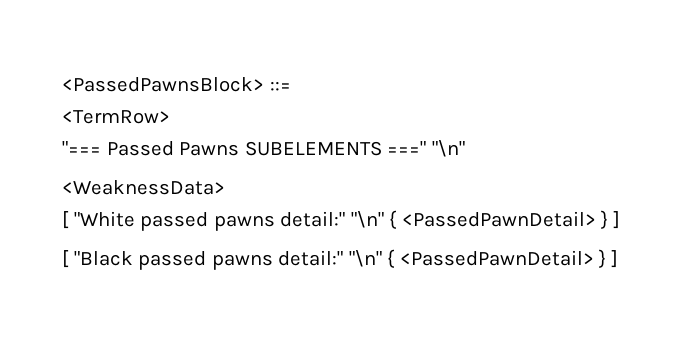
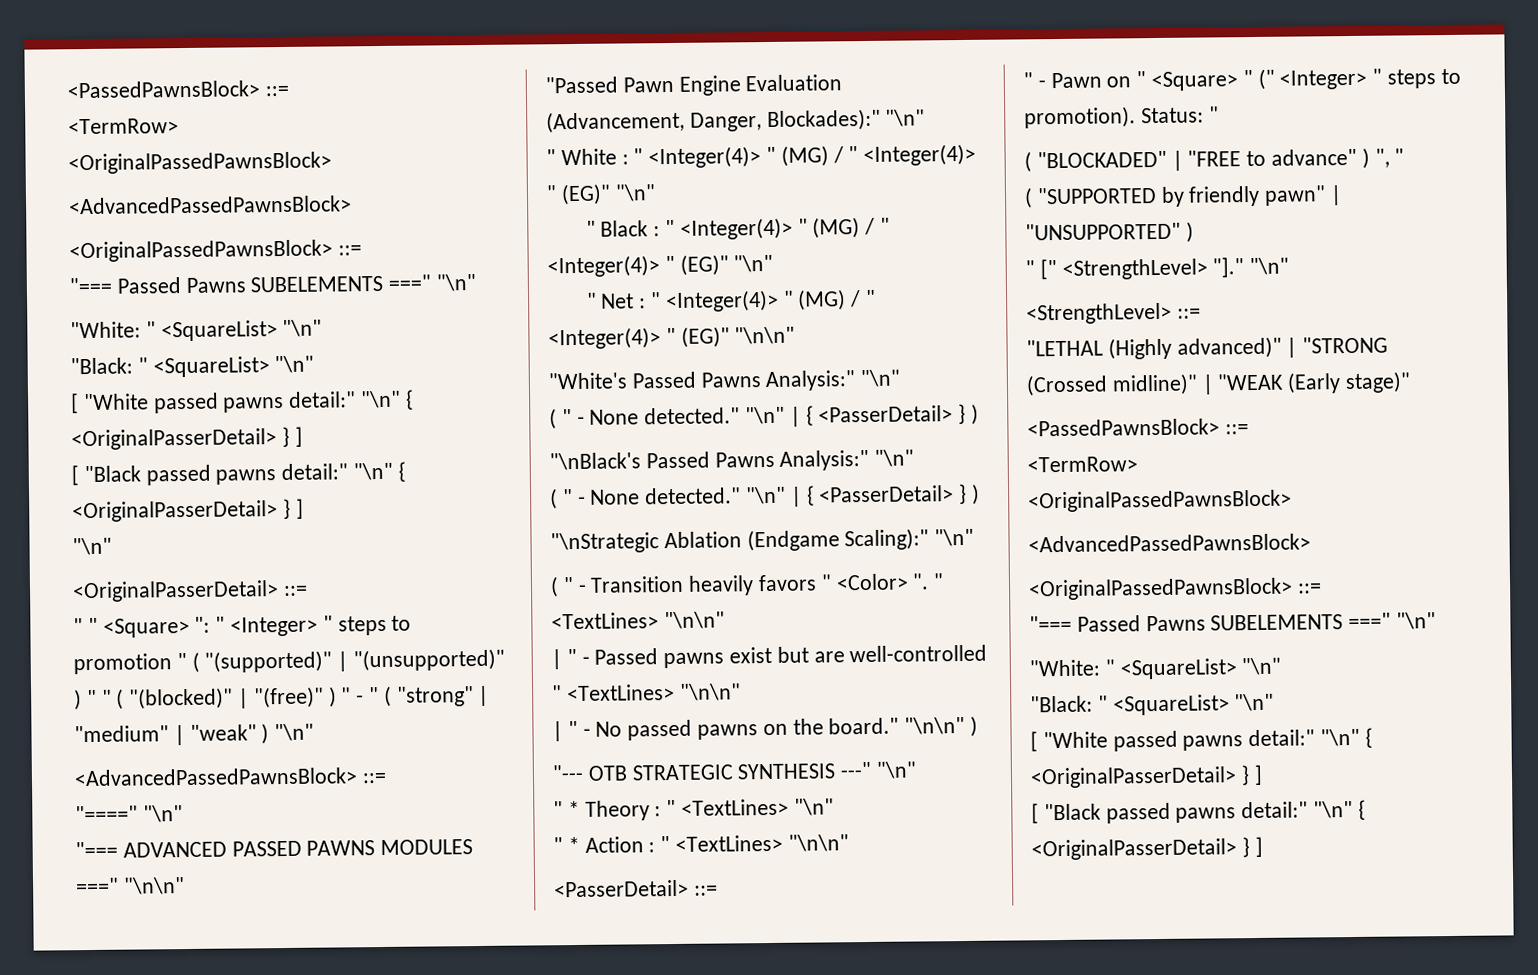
[62,77,291,92] [62,110,170,124] [62,140,465,157] [62,180,225,195] [62,210,620,231] [62,249,618,270] <PassedPawnsBlock> ::= // <TermRow> // "=== Passed Pawns SUBELEMENTS ===" "\n" // <WeaknessData> // [ "White passed pawns detail:" "\n" { <PassedPawnDetail> } ] // [ "Black passed pawns detail:" "\n" { <PassedPawnDetail> } ] -> [67,80,289,99] [68,118,179,135] [68,151,332,175] [68,195,352,215] [69,239,362,263] [69,273,477,295] [70,319,323,342] [70,355,315,378] [70,389,414,414] [71,426,303,451] [71,461,406,486] [72,498,304,523] [72,537,112,556] [72,580,308,603] [73,615,412,638] [73,648,506,675] [74,685,490,711] [74,723,315,746] [74,767,387,787] [75,805,183,823] [75,839,474,859] [75,877,185,895] [545,74,843,96] [546,108,926,134] [546,143,977,169] [546,183,656,206] [585,217,890,240] [547,254,774,278] [585,289,876,313] [548,326,796,350] [548,369,901,392] [549,403,980,430] [549,449,915,471] [549,483,981,510] [550,528,975,554] [550,573,945,598] [551,611,725,630] [551,644,988,670] [552,683,741,702] [552,715,979,742] [552,761,918,782] [553,798,834,821] [553,834,849,854] [554,879,718,898] [1023,68,1461,92] [1024,106,1219,129] [1024,147,1405,173] [1024,185,1343,209] [1025,221,1194,243] [1025,257,1290,280] [1026,302,1201,325] [1026,336,1389,360] [1026,371,1412,397] [1027,418,1249,437] [1027,456,1138,473] [1028,489,1292,513] [1028,533,1311,553] [1028,577,1322,601] [1029,612,1437,633] [1029,657,1282,680] [1030,693,1275,716] [1030,727,1373,752] [1030,764,1263,789] [1031,799,1366,824] [1031,836,1263,861] <PassedPawnsBlock> ::= // <TermRow> // <OriginalPassedPawnsBlock> // <AdvancedPassedPawnsBlock> // <OriginalPassedPawnsBlock> ::= // "=== Passed Pawns SUBELEMENTS ===" "\n" // "White: " <SquareList> "\n" // "Black: " <SquareList> "\n" // [ "White passed pawns detail:" "\n" { <OriginalPasserDetail> } ] // [ "Black passed pawns detail:" "\n" { <OriginalPasserDetail> } ] // "\n" // <OriginalPasserDetail> ::= // " " <Square> ": " <Integer> " steps to promotion " ( "(supported)" | "(unsupported)" ) " " ( "(blocked)" | "(free)" ) " - " ( "strong" | "medium" | "weak" ) "\n" // <AdvancedPassedPawnsBlock> ::= // "====" "\n" // "=== ADVANCED PASSED PAWNS MODULES ===" "\n\n" // "Passed Pawn Engine Evaluation (Advancement, Danger, Blockades):" "\n" // " White : " <Integer(4)> " (MG) / " <Integer(4)> " (EG)" "\n" // " Black : " <Integer(4)> " (MG) / " <Integer(4)> " (EG)" "\n" // " Net : " <Integer(4)> " (MG) / " <Integer(4)> " (EG)" "\n\n" // "White's Passed Pawns Analysis:" "\n" // ( " - None detected." "\n" | { <PasserDetail> } ) // "\nBlack's Passed Pawns Analysis:" "\n" // ( " - None detected." "\n" | { <PasserDetail> } ) // "\nStrategic Ablation (Endgame Scaling):" "\n" // ( " - Transition heavily favors " <Color> ". " <TextLines> "\n\n" // | " - Passed pawns exist but are well-controlled " <TextLines> "\n\n" // | " - No passed pawns on the board." "\n\n" ) // "--- OTB STRATEGIC SYNTHESIS ---" "\n" // " * Theory : " <TextLines> "\n" // " * Action : " <TextLines> "\n\n" // <PasserDetail> ::= // " - Pawn on " <Square> " (" <Integer> " steps to promotion). Status: " // ( "BLOCKADED" | "FREE to advance" ) ", " // ( "SUPPORTED by friendly pawn" | "UNSUPPORTED" ) // " [" <StrengthLevel> "]." "\n" // <StrengthLevel> ::= // "LETHAL (Highly advanced)" | "STRONG (Crossed midline)" | "WEAK (Early stage)" // <PassedPawnsBlock> ::= // <TermRow> // <OriginalPassedPawnsBlock> // <AdvancedPassedPawnsBlock> // <OriginalPassedPawnsBlock> ::= // "=== Passed Pawns SUBELEMENTS ===" "\n" // "White: " <SquareList> "\n" // "Black: " <SquareList> "\n" // [ "White passed pawns detail:" "\n" { <OriginalPasserDetail> } ] // [ "Black passed pawns detail:" "\n" { <OriginalPasserDetail> } ]

